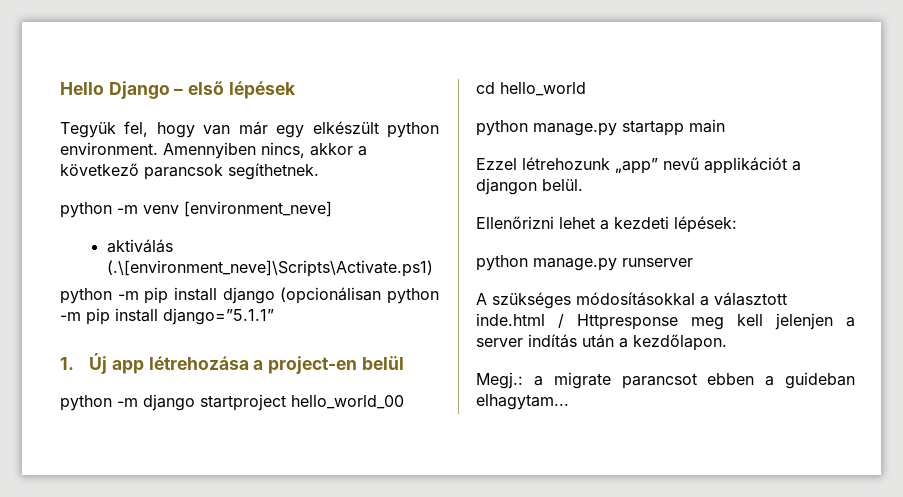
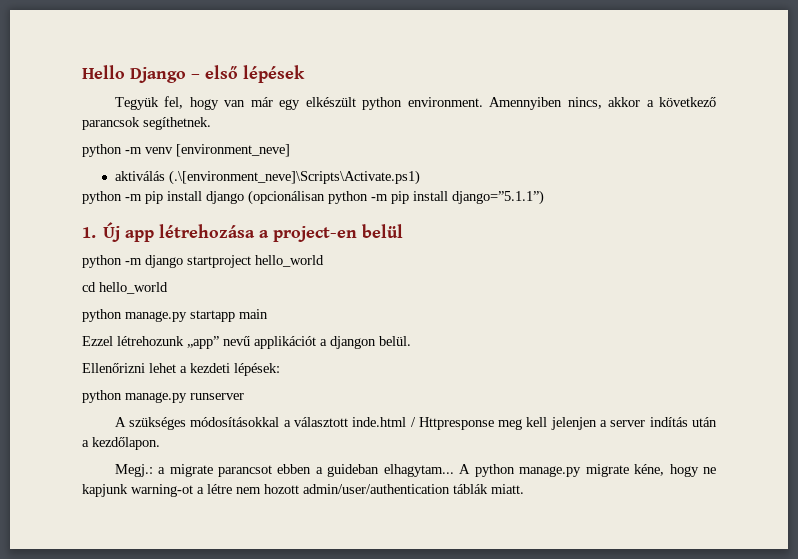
[163,308,274,325] django=”5.1.1” -> [452,190,544,205] django=”5.1.1”)
[291,395,404,409] hello_world_00 -> [255,255,324,267] hello_world
(569, 402) none -> [459,464,717,477] [82,484,524,497] A python manage.py migrate kéne, hogy ne kapjunk warning-ot a létre nem hozott admin/user/authentication táblák miatt.

